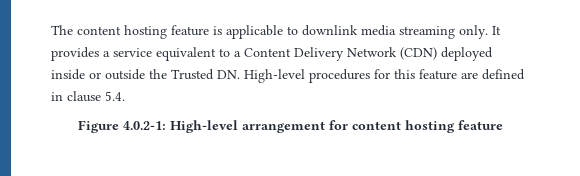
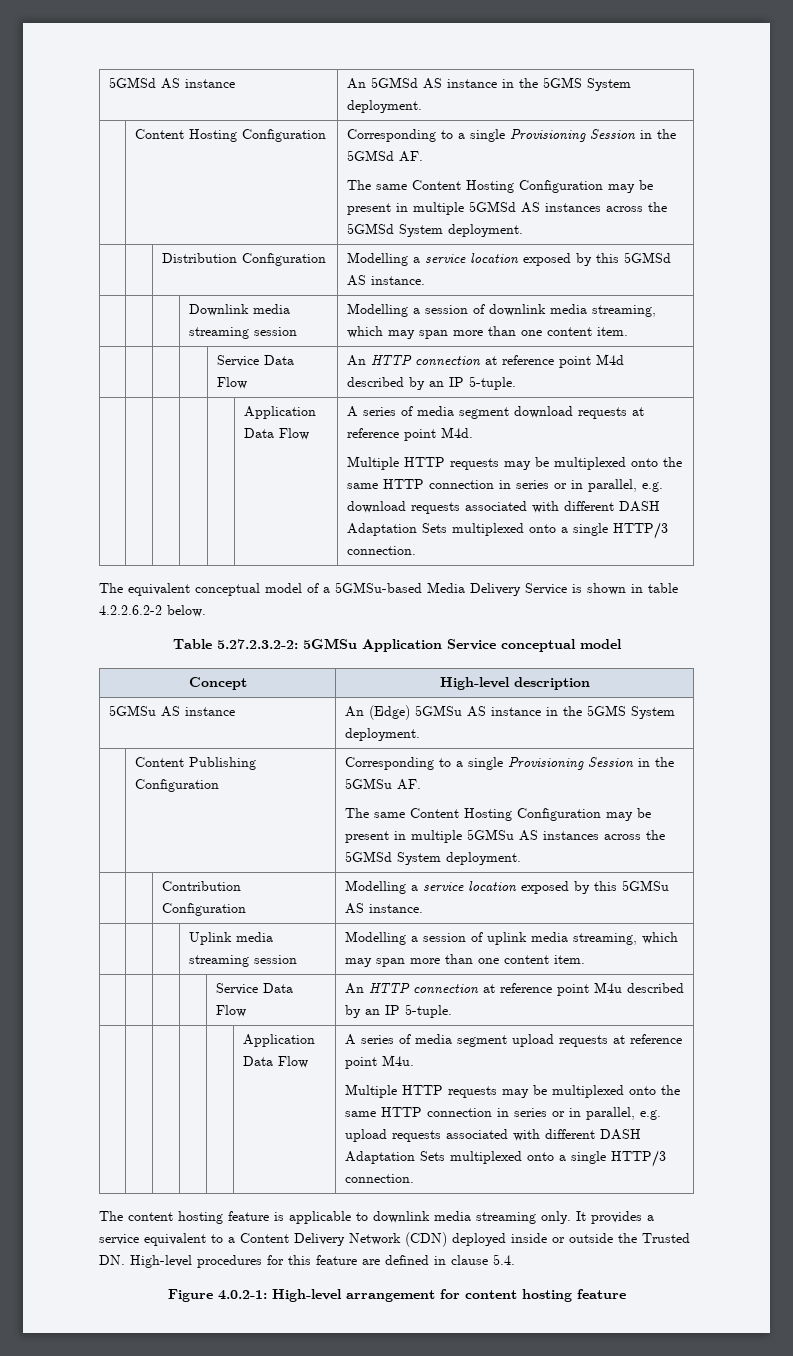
(51, 30) none -> [108,77,235,89] [346,77,631,91] [346,100,422,113] [134,129,326,142] [346,129,676,142] [346,150,423,162] [346,180,653,193] [346,201,667,215] [346,223,523,237] [161,253,326,266] [346,252,671,266] [346,275,425,286] [188,304,290,316] [188,327,297,339] [346,303,656,317] [346,326,628,339] [216,355,294,367] [216,377,247,389] [346,354,624,368] [346,376,516,390] [243,406,316,419] [243,428,309,440] [346,406,644,419] [346,427,473,441] [346,456,682,470] [346,479,663,492] [346,501,660,514] [346,522,668,539] [346,546,416,555] [99,582,678,596] [99,605,206,617] [172,638,622,652] [188,677,247,690] [439,677,590,690] [108,705,235,717] [344,705,675,720] [344,728,420,741] [134,757,256,770] [134,779,219,792] [344,757,674,770] [344,778,421,790] [344,808,651,821] [344,829,665,843] [344,851,521,865] [161,881,241,891] [161,903,246,916] [344,880,669,894] [344,903,423,914] [188,932,273,945] [188,955,297,967] [344,931,678,945] [344,954,585,967] [215,983,293,995] [215,1005,246,1017] [344,982,684,996] [344,1004,452,1018] [242,1034,315,1047] [242,1056,308,1068] [344,1034,682,1047] [344,1055,414,1069] [344,1084,680,1098] [344,1107,661,1120] [344,1129,641,1142] [344,1150,666,1167] [344,1174,414,1183] 5GMSd AS instance | An 5GMSd AS instance in the 5GMS System deployment. // | Content Hosting Configuration | Corresponding to a single Provisioning Session in the 5GMSd AF. // The same Content Hosting Configuration may be present in multiple 5GMSd AS instances across the 5GMSd System deployment. // | | Distribution Configuration | Modelling a service location exposed by this 5GMSd AS instance. // | | | Downlink media streaming session | Modelling a session of downlink media streaming, which may span more than one content item. // | | | | Service Data Flow | An HTTP connection at reference point M4d described by an IP 5-tuple. // | | | | | Application Data Flow | A series of media segment download requests at reference point M4d. // Multiple HTTP requests may be multiplexed onto the same HTTP connection in series or in parallel, e.g. download requests associated with different DASH Adaptation Sets multiplexed onto a single HTTP/3 connection. // The equivalent conceptual model of a 5GMSu-based Media Delivery Service is shown in table 4.2.2.6.2-2 below. // Table 5.27.2.3.2-2: 5GMSu Application Service conceptual model // Concept | High-level description // 5GMSu AS instance | An (Edge) 5GMSu AS instance in the 5GMS System deployment. // | Content Publishing Configuration | Corresponding to a single Provisioning Session in the 5GMSu AF. // The same Content Hosting Configuration may be present in multiple 5GMSu AS instances across the 5GMSd System deployment. // | | Contribution Configuration | Modelling a service location exposed by this 5GMSu AS instance. // | | | Uplink media streaming session | Modelling a session of uplink media streaming, which may span more than one content item. // | | | | Service Data Flow | An HTTP connection at reference point M4u described by an IP 5-tuple. // | | | | | Application Data Flow | A series of media segment upload requests at reference point M4u. // Multiple HTTP requests may be multiplexed onto the same HTTP connection in series or in parallel, e.g. upload requests associated with different DASH Adaptation Sets multiplexed onto a single HTTP/3 connection. //

